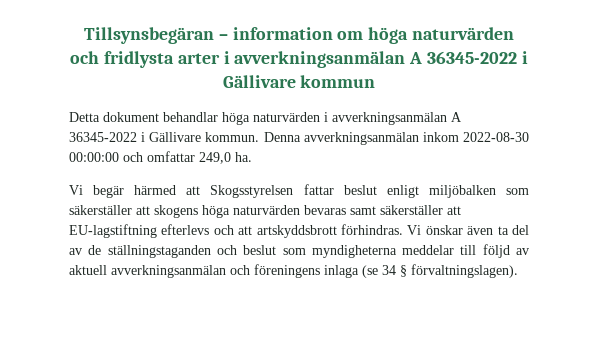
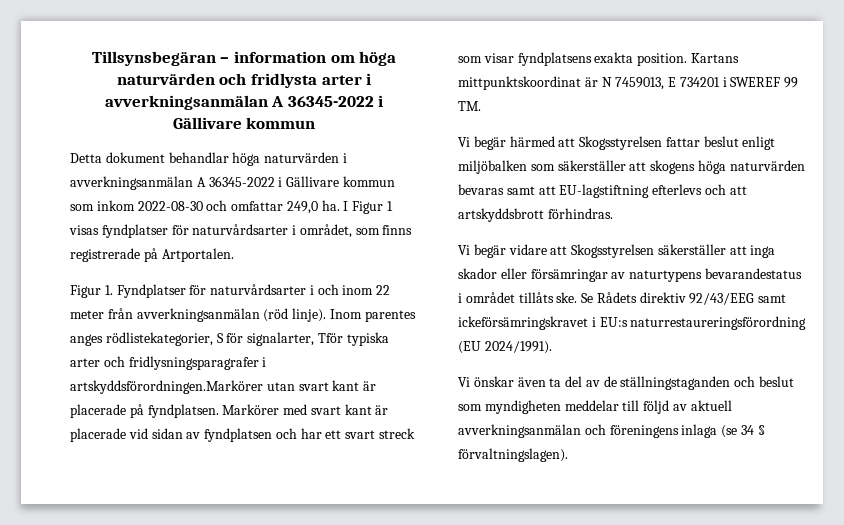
[205,132,419,145] kommun. Denna avverkningsanmälan -> [342,176,395,187] [70,204,94,211] kommun som
[69,152,119,162] 00:00:00 -> (203, 206) none
(252, 157) none -> [343,201,394,214] [69,224,413,238] [70,248,234,262] [70,284,391,298] [70,308,416,322] [70,332,389,346] [70,356,267,370] [70,380,377,394] [70,404,389,418] [70,428,416,442] [458,52,739,66] [458,76,799,90] [458,101,481,111] I Figur 1 visas fyndplatser för naturvårdsarter i området, som finns registrerade på Artportalen. // Figur 1. Fyndplatser för naturvårdsarter i och inom 22 meter från avverkningsanmälan (röd linje). Inom parentes anges rödlistekategorier, S för signalarter, Tför typiska arter och fridlysningsparagrafer i artskyddsförordningen.Markörer utan svart kant är placerade på fyndplatsen. Markörer med svart kant är placerade vid sidan av fyndplatsen och har ett svart streck som visar fyndplatsens exakta position. Kartans mittpunktskoordinat är N 7459013, E 734201 i SWEREF 99 TM.
[380,205,443,215] säkerställer -> (535, 190) none
(403, 229) none -> [458,244,776,258] [458,268,802,282] [458,292,787,305] [458,316,807,330] [458,341,552,354] // Vi begär vidare att Skogsstyrelsen säkerställer att inga skador eller försämringar av naturtypens bevarandestatus i området tillåts ske. Se Rådets direktiv 92/43/EEG samt ickeförsämringskravet i EU:s naturrestaureringsförordning (EU 2024/1991). //
[311,245,397,258] myndigheterna -> [484,400,561,414] myndigheten

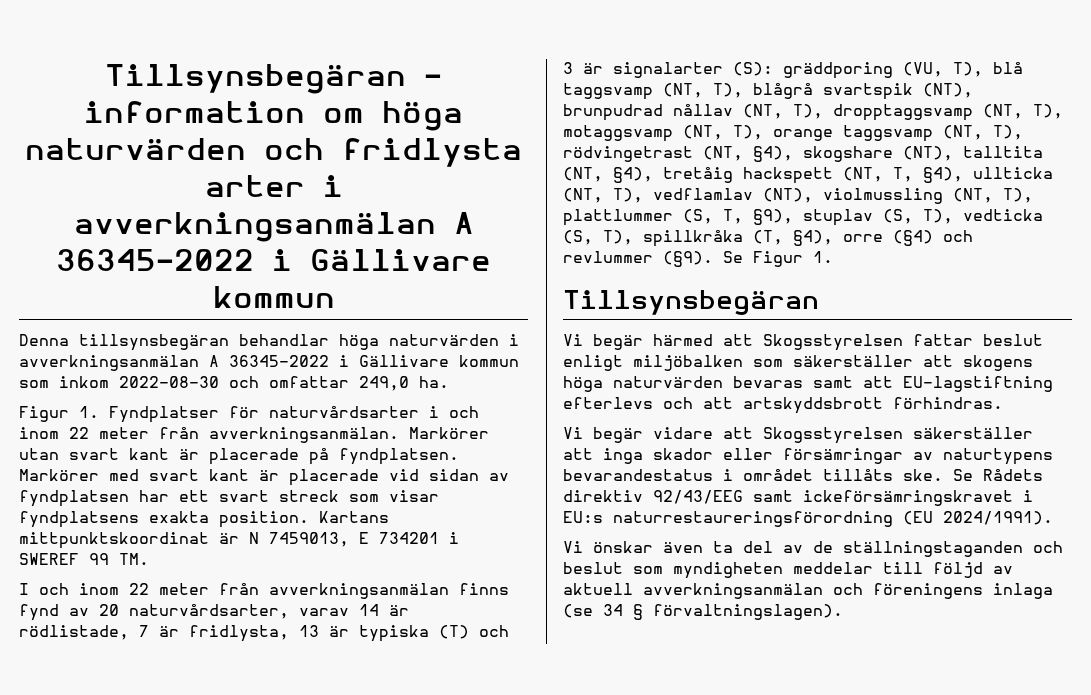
[70,152,165,163] Detta dokument -> [19,334,229,351] Denna tillsynsbegäran
[343,201,394,214] [69,224,413,238] [70,248,234,262] I Figur 1 visas fyndplatser för naturvårdsarter i området, som finns registrerade på Artportalen. -> (449, 382) none
[136,308,416,322] [70,332,389,346] [70,356,267,370] [70,380,263,394] avverkningsanmälan (röd linje). Inom parentes anges rödlistekategorier, S för signalarter, Tför typiska arter och fridlysningsparagrafer i artskyddsförordningen.Markörer -> [209,427,489,443] avverkningsanmälan. Markörer
[275,428,297,439] och -> (129, 498) none
(481, 106) none -> [19,583,509,599] [19,604,409,621] [19,625,509,642] [563,62,1023,79] [563,83,973,100] [563,104,1063,121] [563,125,1023,142] [563,146,1043,162] [563,167,1053,184] [563,188,1033,204] [563,209,1043,226] [563,230,973,247] [563,251,833,267] [563,290,819,315] // I och inom 22 meter från avverkningsanmälan finns fynd av 20 naturvårdsarter, varav 14 är rödlistade, 7 är fridlysta, 13 är typiska (T) och 3 är signalarter (S): gräddporing (VU, T), blå taggsvamp (NT, T), blågrå svartspik (NT), brunpudrad nållav (NT, T), dropptaggsvamp (NT, T), motaggsvamp (NT, T), orange taggsvamp (NT, T), rödvingetrast (NT, §4), skogshare (NT), talltita (NT, §4), tretåig hackspett (NT, T, §4), ullticka (NT, T), vedflamlav (NT), violmussling (NT, T), plattlummer (S, T, §9), stuplav (S, T), vedticka (S, T), spillkråka (T, §4), orre (§4) och revlummer (§9). Se Figur 1. // Tillsynsbegäran

